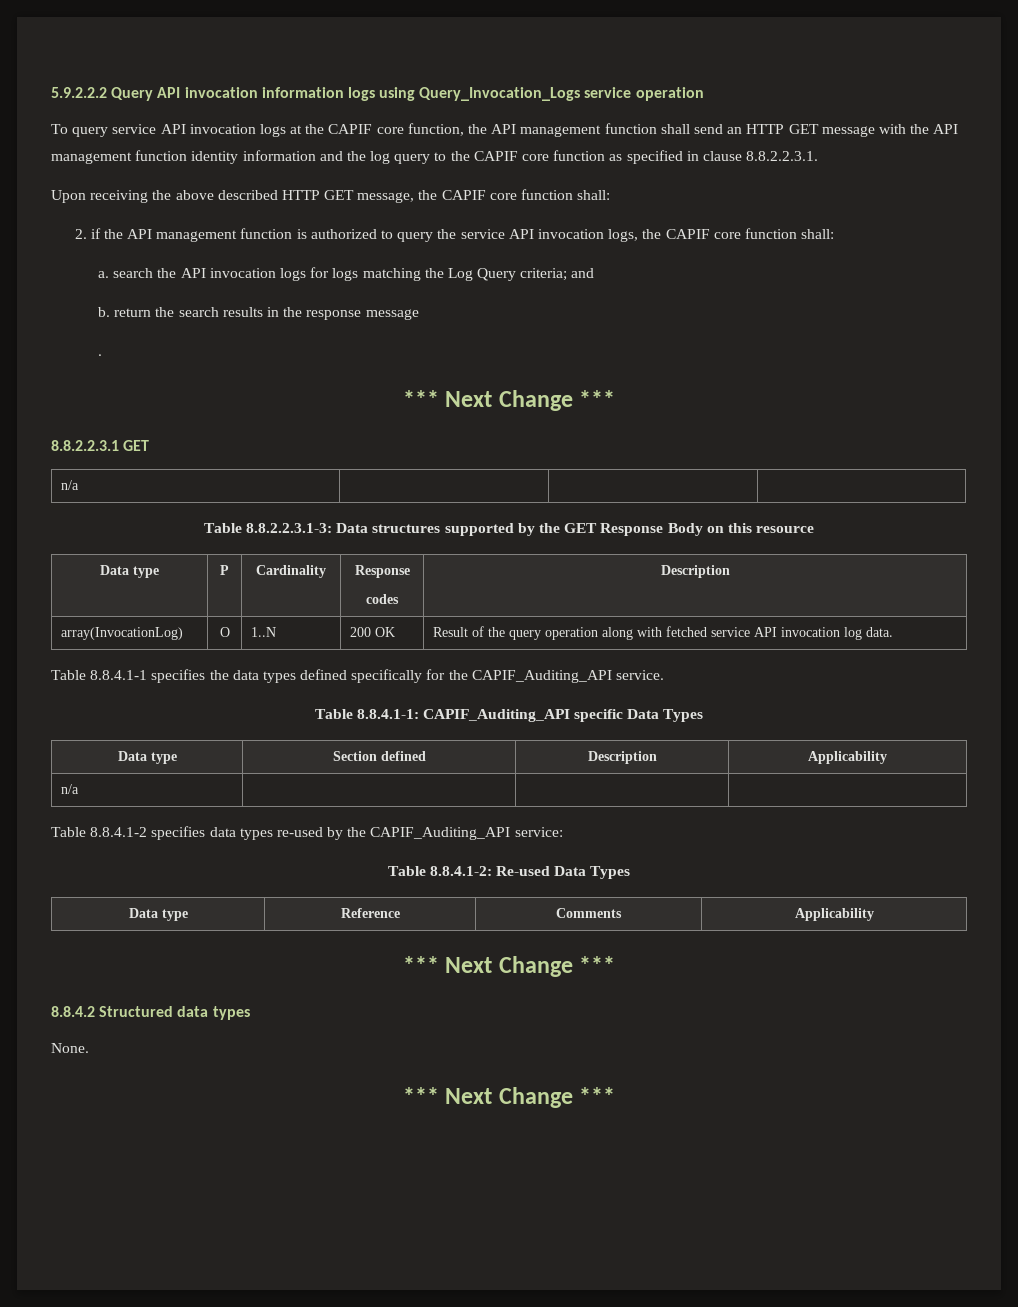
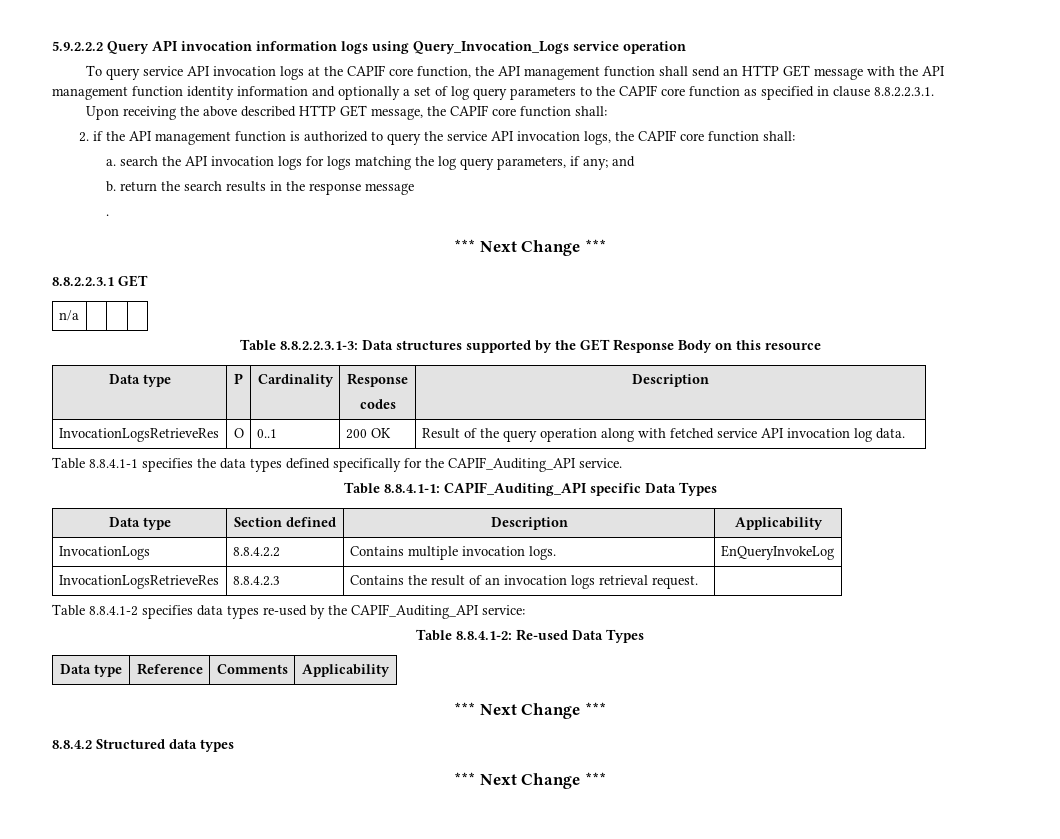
[346,151,431,164] the log query -> [338,86,576,100] optionally a set of log query parameters
[447,268,568,281] Log Query criteria; -> [437,156,608,170] log query parameters, if any;
[60,627,183,640] array(InvocationLog) -> [58,428,219,442] InvocationLogsRetrieveRes
[250,627,276,637] 1..N -> [256,429,277,438] 0..1
[60,784,79,794] n/a | | -> [58,546,150,560] [232,547,280,557] [349,546,556,560] [720,545,834,560] [58,575,219,589] [232,576,280,586] [349,575,698,589] InvocationLogs | 8.8.4.2.2 | Contains multiple invocation logs. | EnQueryInvokeLog // InvocationLogsRetrieveRes | 8.8.4.2.3 | Contains the result of an invocation logs retrieval request.
[51,1043,89,1053] // None. -> (234, 745) none

